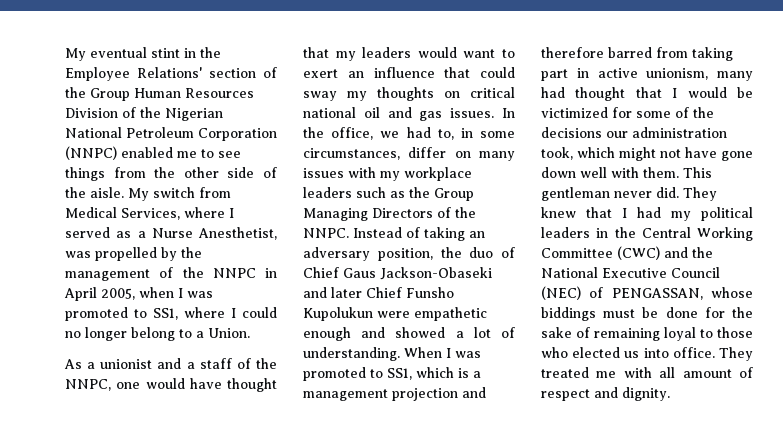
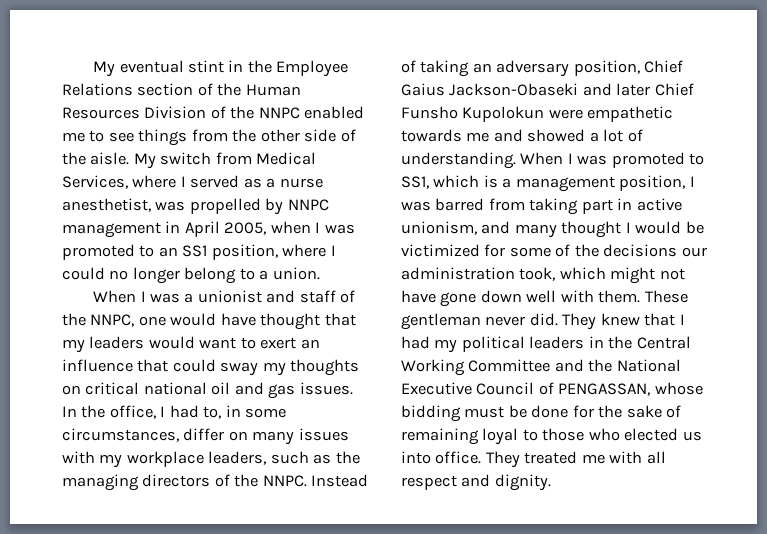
[137,67,202,78] Relations' -> [62,83,133,96] Relations
[90,88,130,101] Group -> (242, 89) none
[165,108,223,121] [65,127,277,141] [65,146,117,160] Nigerian National Petroleum Corporation (NNPC) -> [258,107,300,119] NNPC
[151,227,277,240] Nurse Anesthetist, -> [279,178,323,188] [62,198,151,212] nurse anesthetist,
[181,247,202,258] [65,267,256,281] the management of the NNPC -> [287,199,329,211] [62,222,161,238] NNPC management
[153,308,178,320] SS1, -> [158,244,278,260] an SS1 position,
[208,328,250,338] [64,359,82,369] Union. // As -> [272,267,320,280] [93,290,181,303] union. // When I was
[186,362,195,369] a -> (296, 296) none
[380,131,400,138] we -> [160,406,166,417] I
[303,187,352,198] leaders -> [208,451,267,465] leaders,
[434,188,474,201] [303,208,433,221] Group Managing Directors -> [62,474,211,491] managing directors
[440,247,515,258] [303,267,376,278] the duo of Chief Gaus -> [644,60,684,73] [401,83,445,96] Chief Gaius
[303,307,373,321] Kupolukun -> [462,106,545,122] Kupolokun
[303,327,351,341] enough -> [401,129,490,142] towards me
[392,387,486,401] [541,47,604,58] projection and therefore -> [619,175,695,191] [401,201,431,211] position, I was
[717,71,753,81] [541,87,662,101] many had thought that -> [481,221,622,238] and many thought
[683,167,712,178] This -> [644,290,688,303] These
[617,246,660,260] (CWC) -> (551, 365) none
[541,286,581,300] (NEC) -> (535, 388) none
[541,307,596,321] biddings -> [401,405,461,422] bidding
[682,367,753,378] amount of -> (666, 457) none

